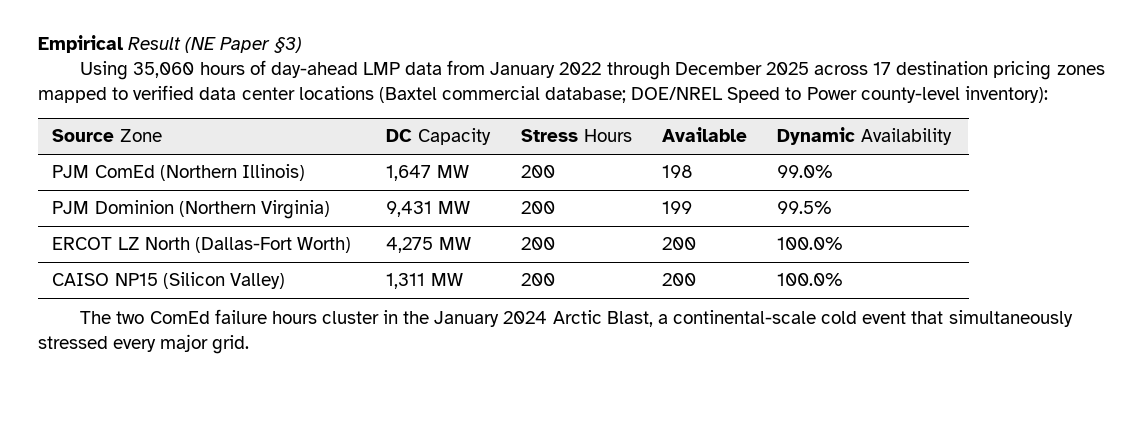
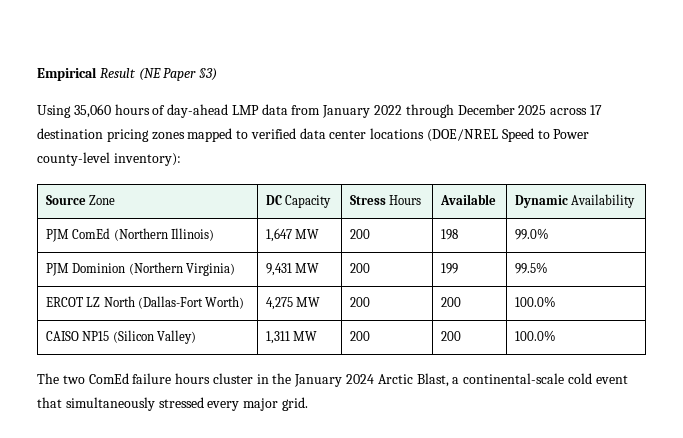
[378,86,724,103] (Baxtel commercial database; DOE/NREL -> [427,129,499,142] (DOE/NREL

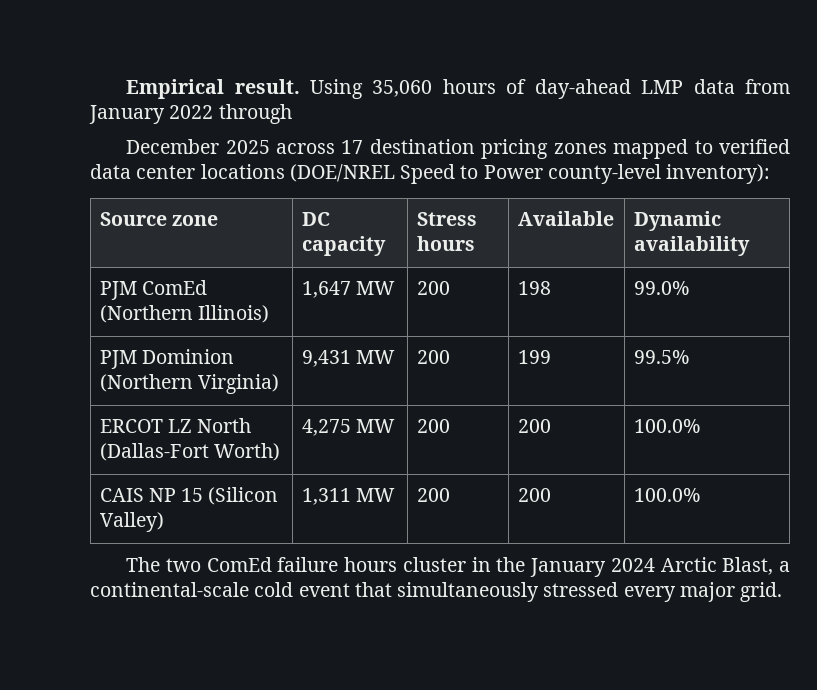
[99,68,218,81] Result (NE Paper §3) // -> [234,79,300,94] result.
(454, 111) none -> (292, 114) //
[89,195,116,205] Zone -> [171,215,218,226] zone
[285,195,332,208] Capacity -> [301,236,386,256] capacity
[389,195,422,205] Hours -> [416,236,475,251] hours
[571,194,636,208] Availability -> [633,236,750,256] availability
[45,331,110,341] CAISO NP15 -> [99,488,204,502] CAIS NP 15

